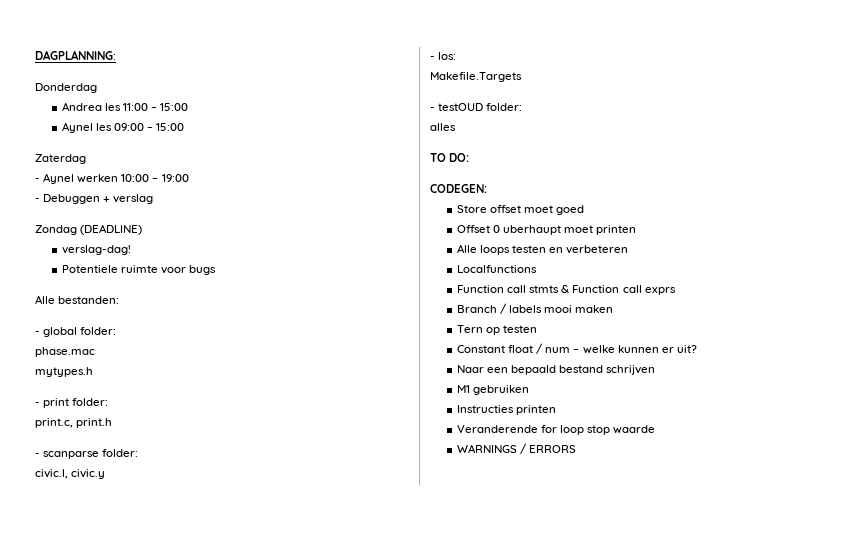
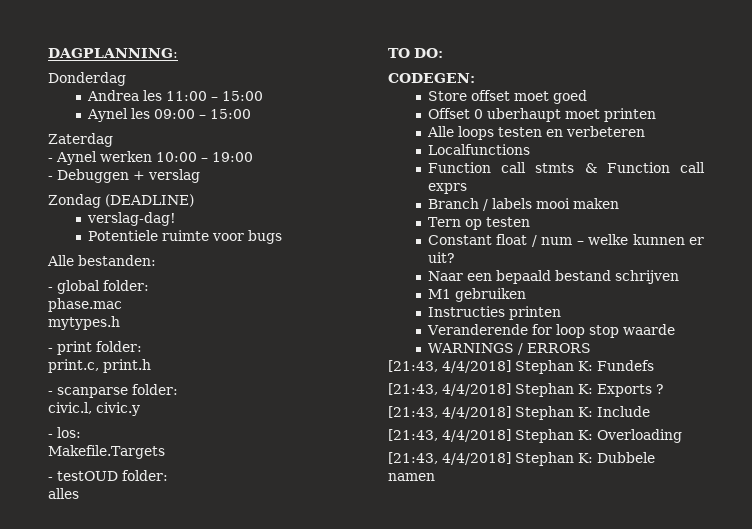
(577, 449) none -> [388,360,654,374] [388,383,664,397] [388,406,650,420] [388,429,682,443] [388,452,655,466] [388,473,435,481] // [21:43, 4/4/2018] Stephan K: Fundefs // [21:43, 4/4/2018] Stephan K: Exports ? // [21:43, 4/4/2018] Stephan K: Include // [21:43, 4/4/2018] Stephan K: Overloading // [21:43, 4/4/2018] Stephan K: Dubbele namen

